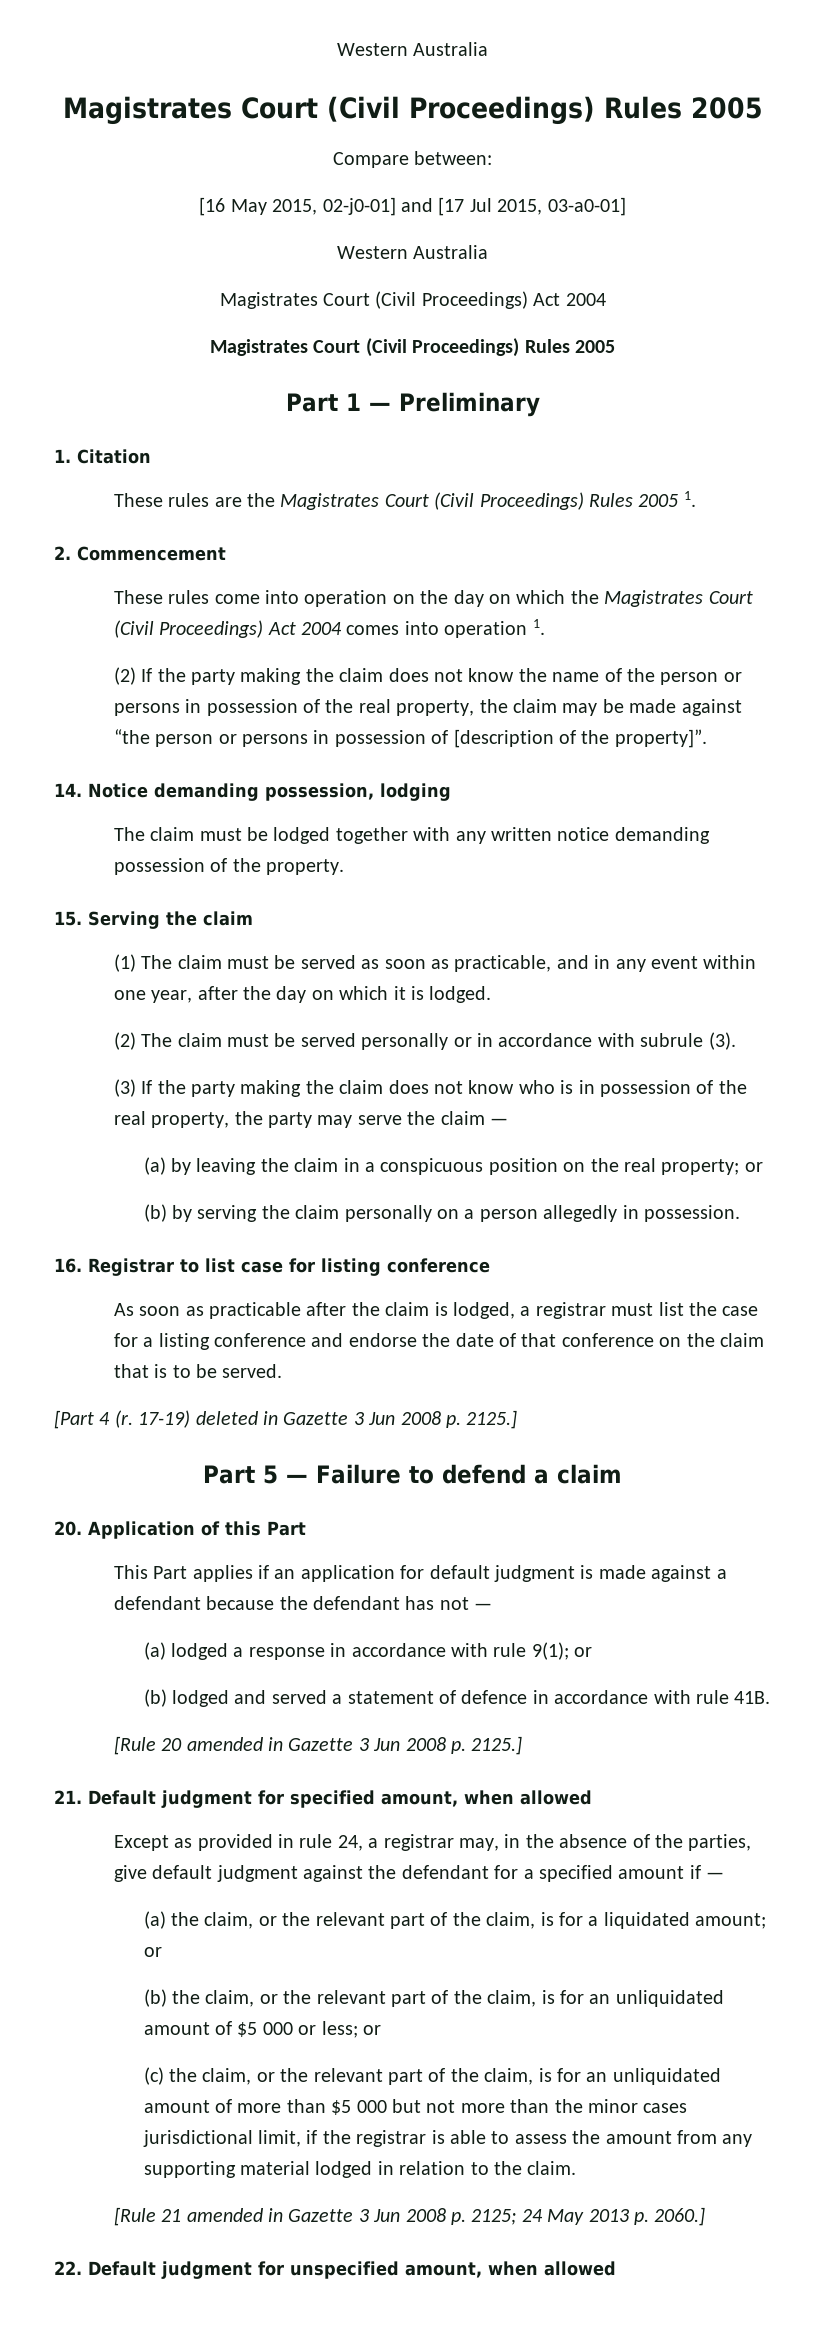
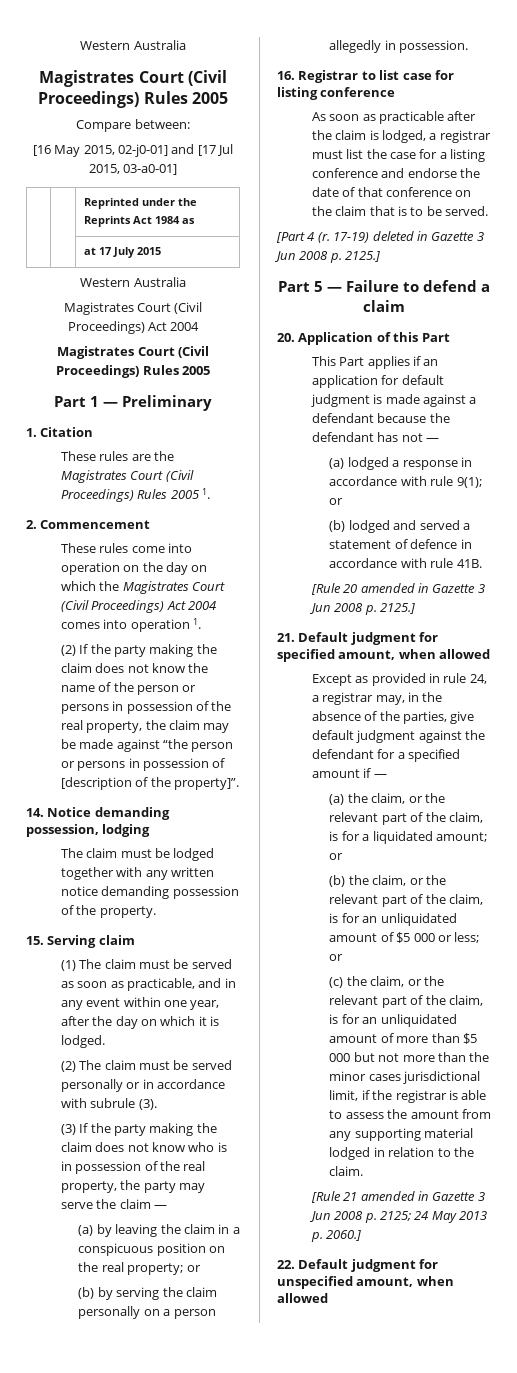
(626, 206) none -> [84,198,198,209] [84,216,196,227] [84,247,162,258] // | | Reprinted under the Reprints Act 1984 as // | | at 17 July 2015
[166,911,197,926] the -> (97, 941) none

